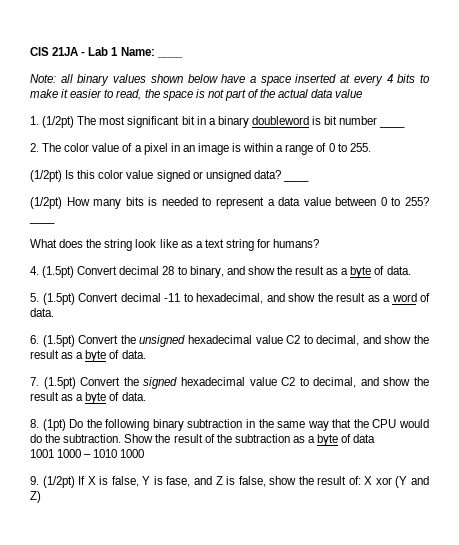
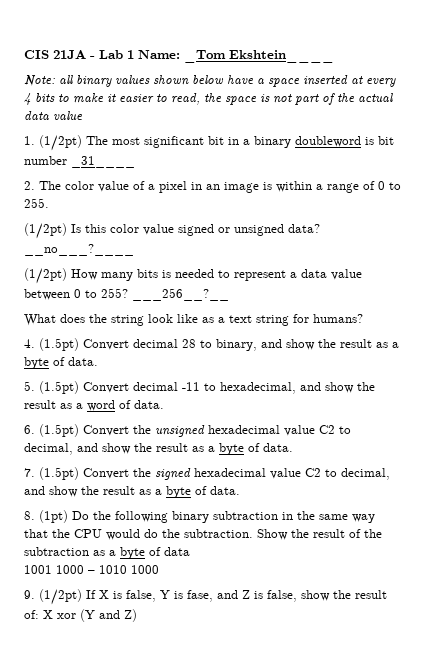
[156,56,183,58] ____ -> [184,50,334,63] _Tom Ekshtein____
[379,125,406,128] ____ -> [71,156,135,168] _31____
[282,179,309,182] ____ -> [24,244,134,256] __no___?____
[29,221,55,224] ____ -> [132,288,229,301] ___256__?__

